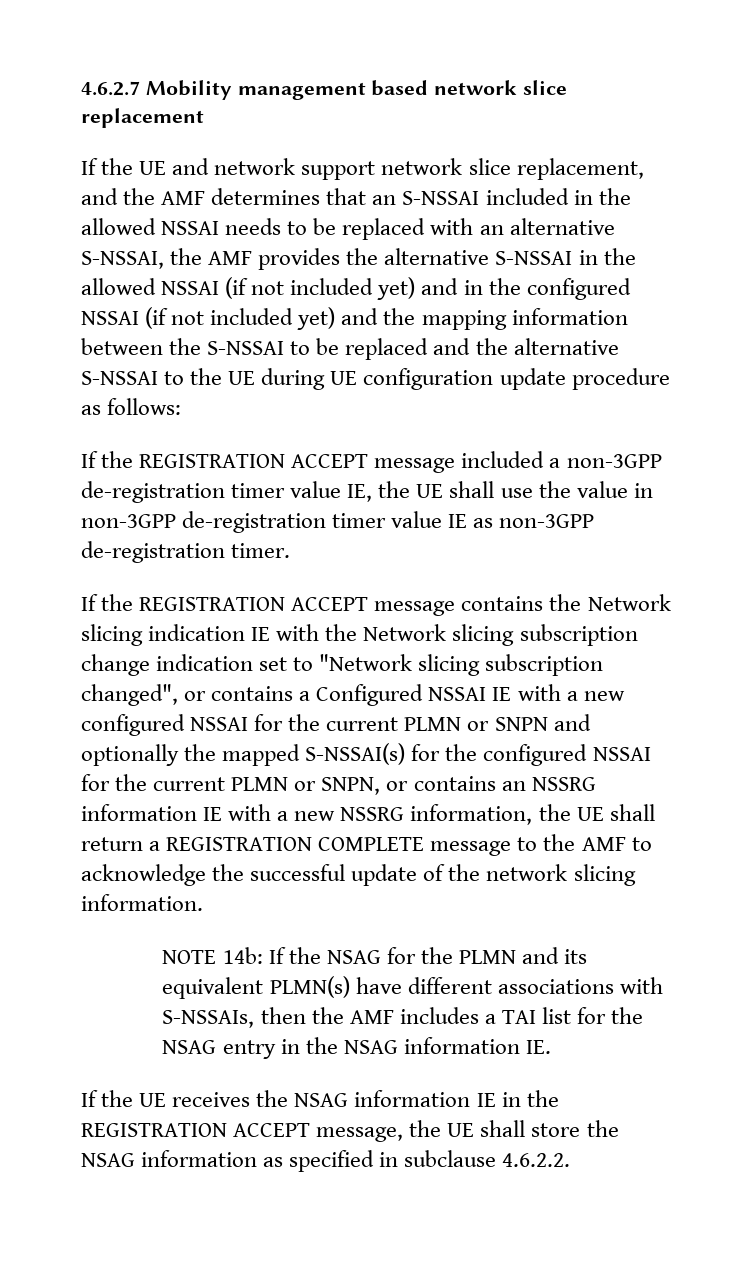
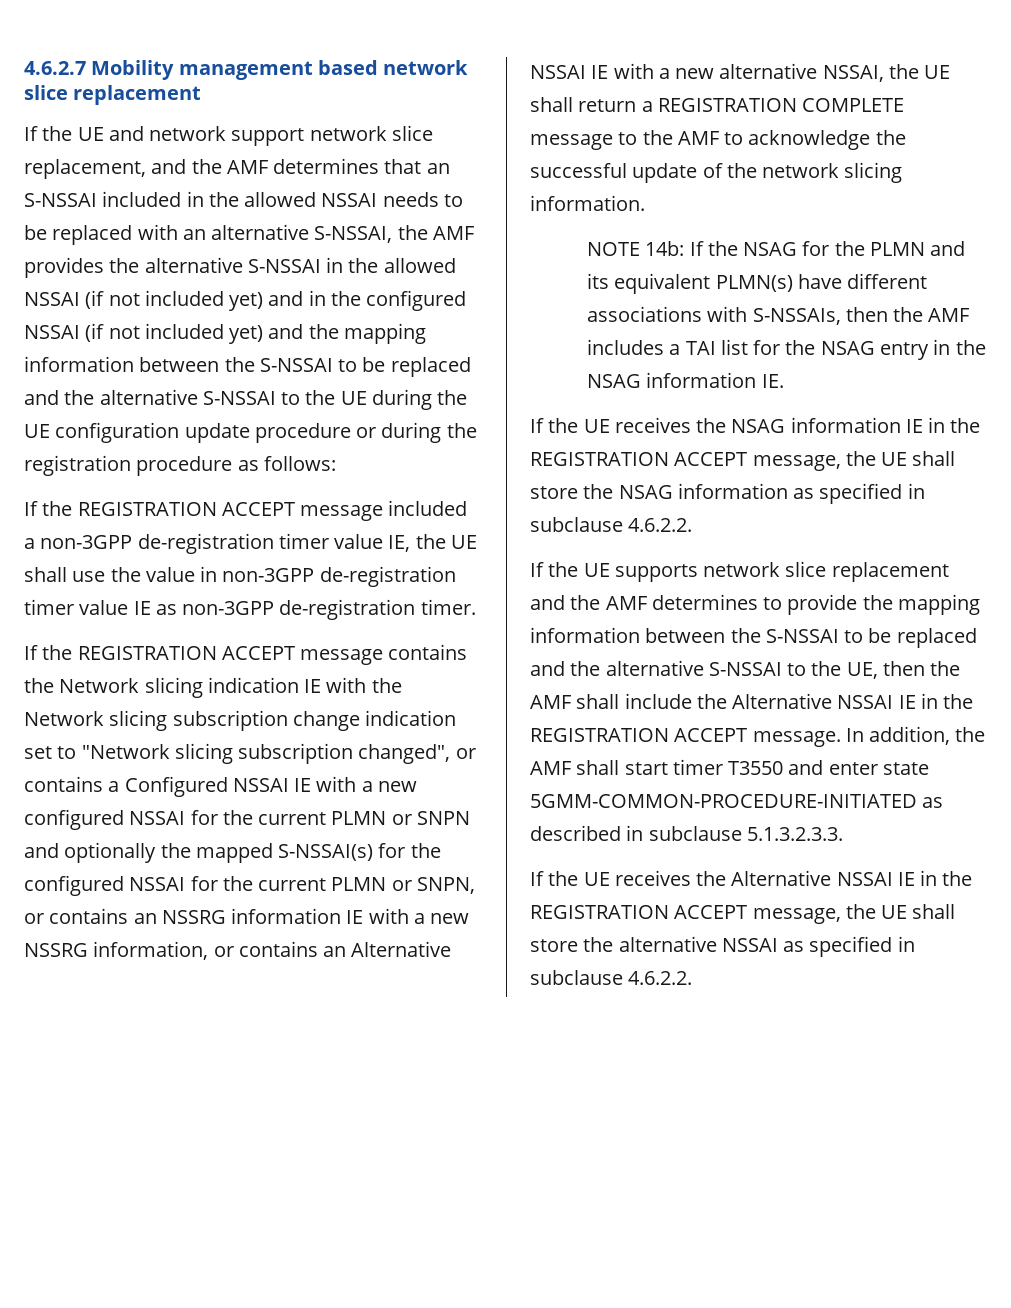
(326, 379) none -> [437,390,468,405] the
(670, 379) none -> [356,422,477,443] [24,455,233,476] or during the registration procedure
(533, 814) none -> [213,941,452,957] [530,63,884,82] or contains an Alternative NSSAI IE with a new alternative NSSAI,
(571, 1160) none -> [530,561,949,582] [530,594,980,615] [530,627,977,648] [530,660,961,679] [530,693,974,709] [530,726,986,747] [530,759,929,775] [530,794,944,808] [530,825,843,841] [530,870,973,886] [530,904,956,924] [530,936,915,957] [530,970,693,985] // If the UE supports network slice replacement and the AMF determines to provide the mapping information between the S-NSSAI to be replaced and the alternative S-NSSAI to the UE, then the AMF shall include the Alternative NSSAI IE in the REGISTRATION ACCEPT message. In addition, the AMF shall start timer T3550 and enter state 5GMM-COMMON-PROCEDURE-INITIATED as described in subclause 5.1.3.2.3.3. // If the UE receives the Alternative NSSAI IE in the REGISTRATION ACCEPT message, the UE shall store the alternative NSSAI as specified in subclause 4.6.2.2.

